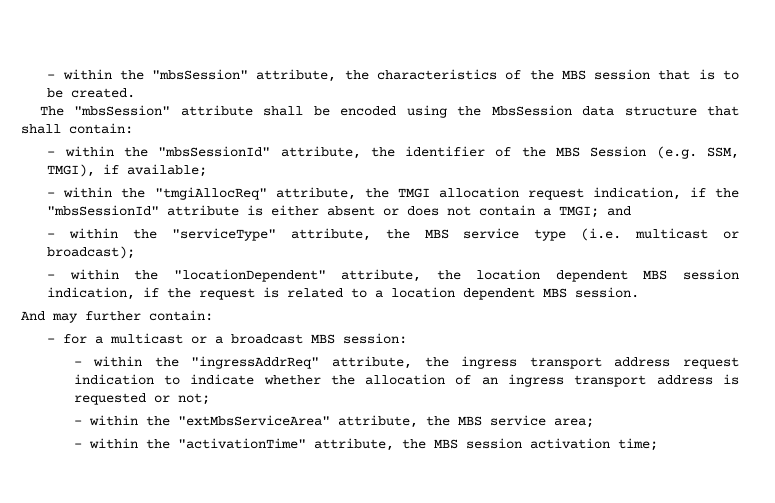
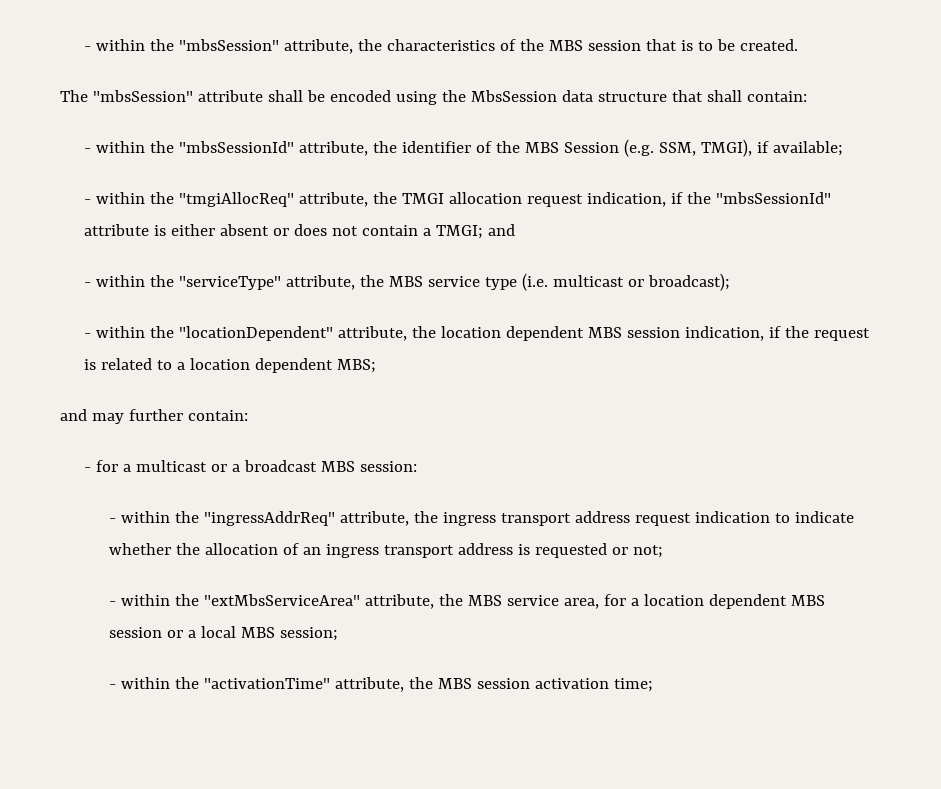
[543,287,640,298] [21,311,45,321] MBS session. // And -> [337,359,377,373] [60,409,87,421] MBS; // and
[553,418,594,428] area; -> [563,594,825,609] [108,626,338,641] area, for a location dependent MBS session or a local MBS session;

